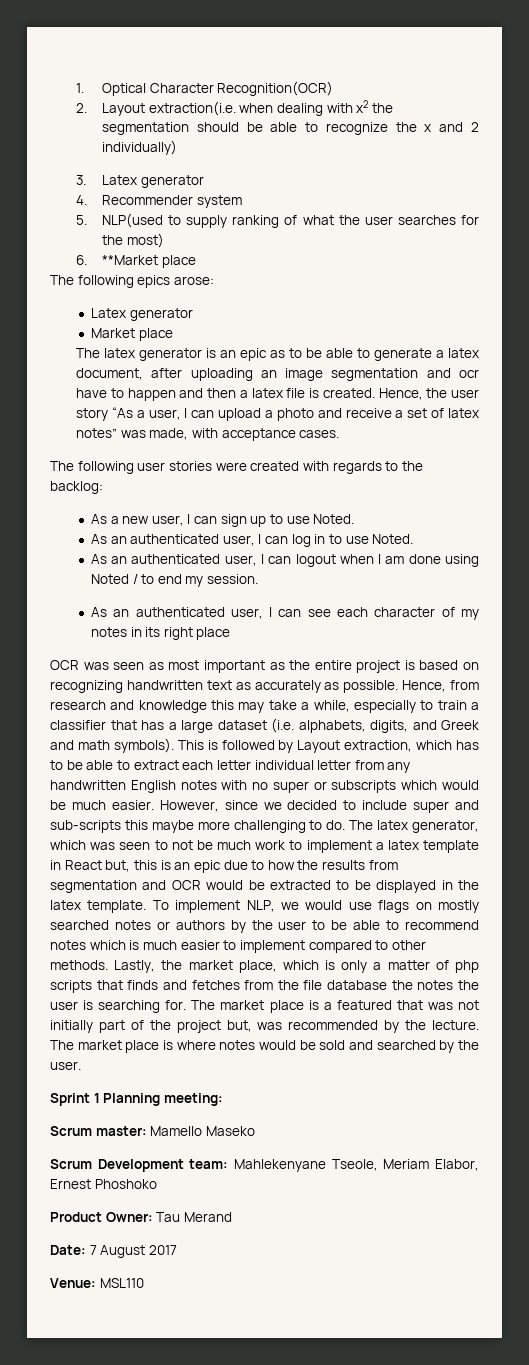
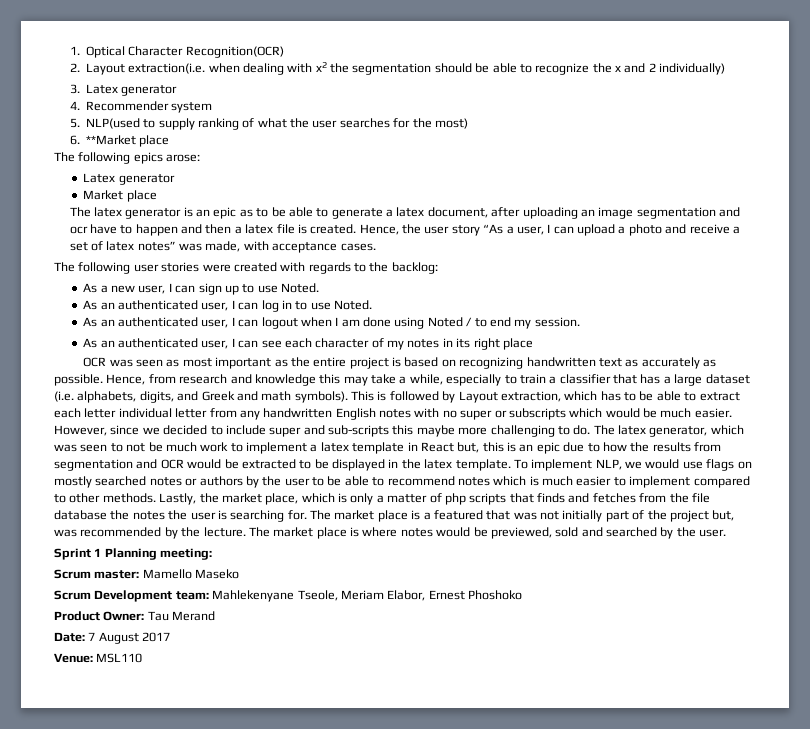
(316, 1045) none -> [490,527,552,539] previewed,

